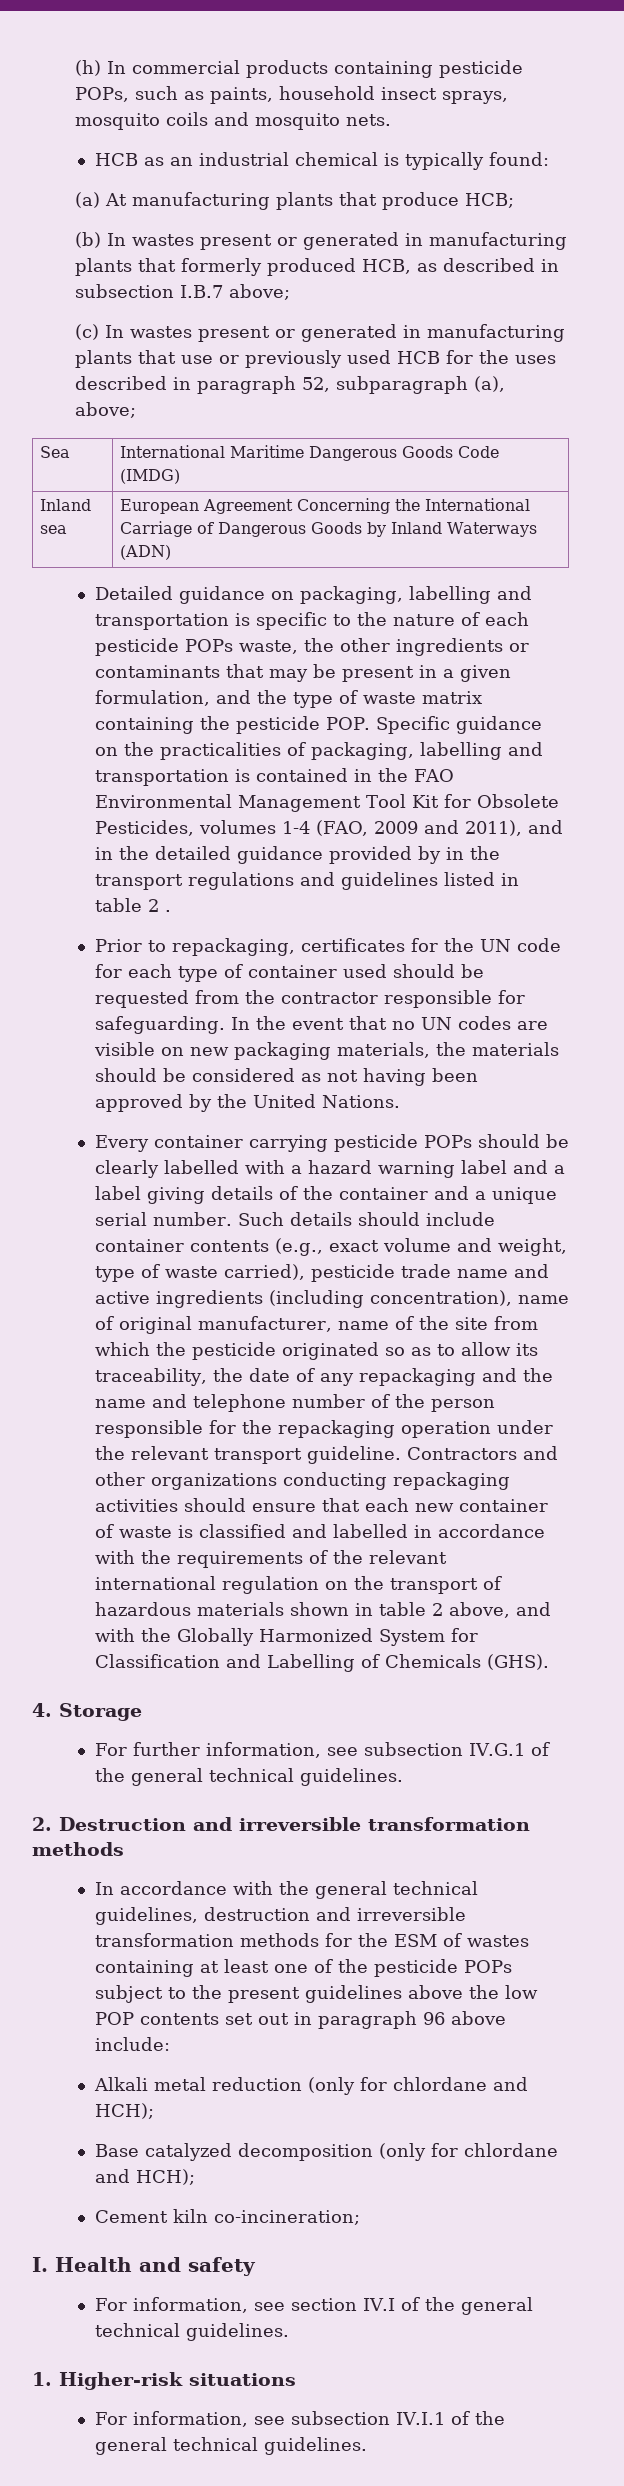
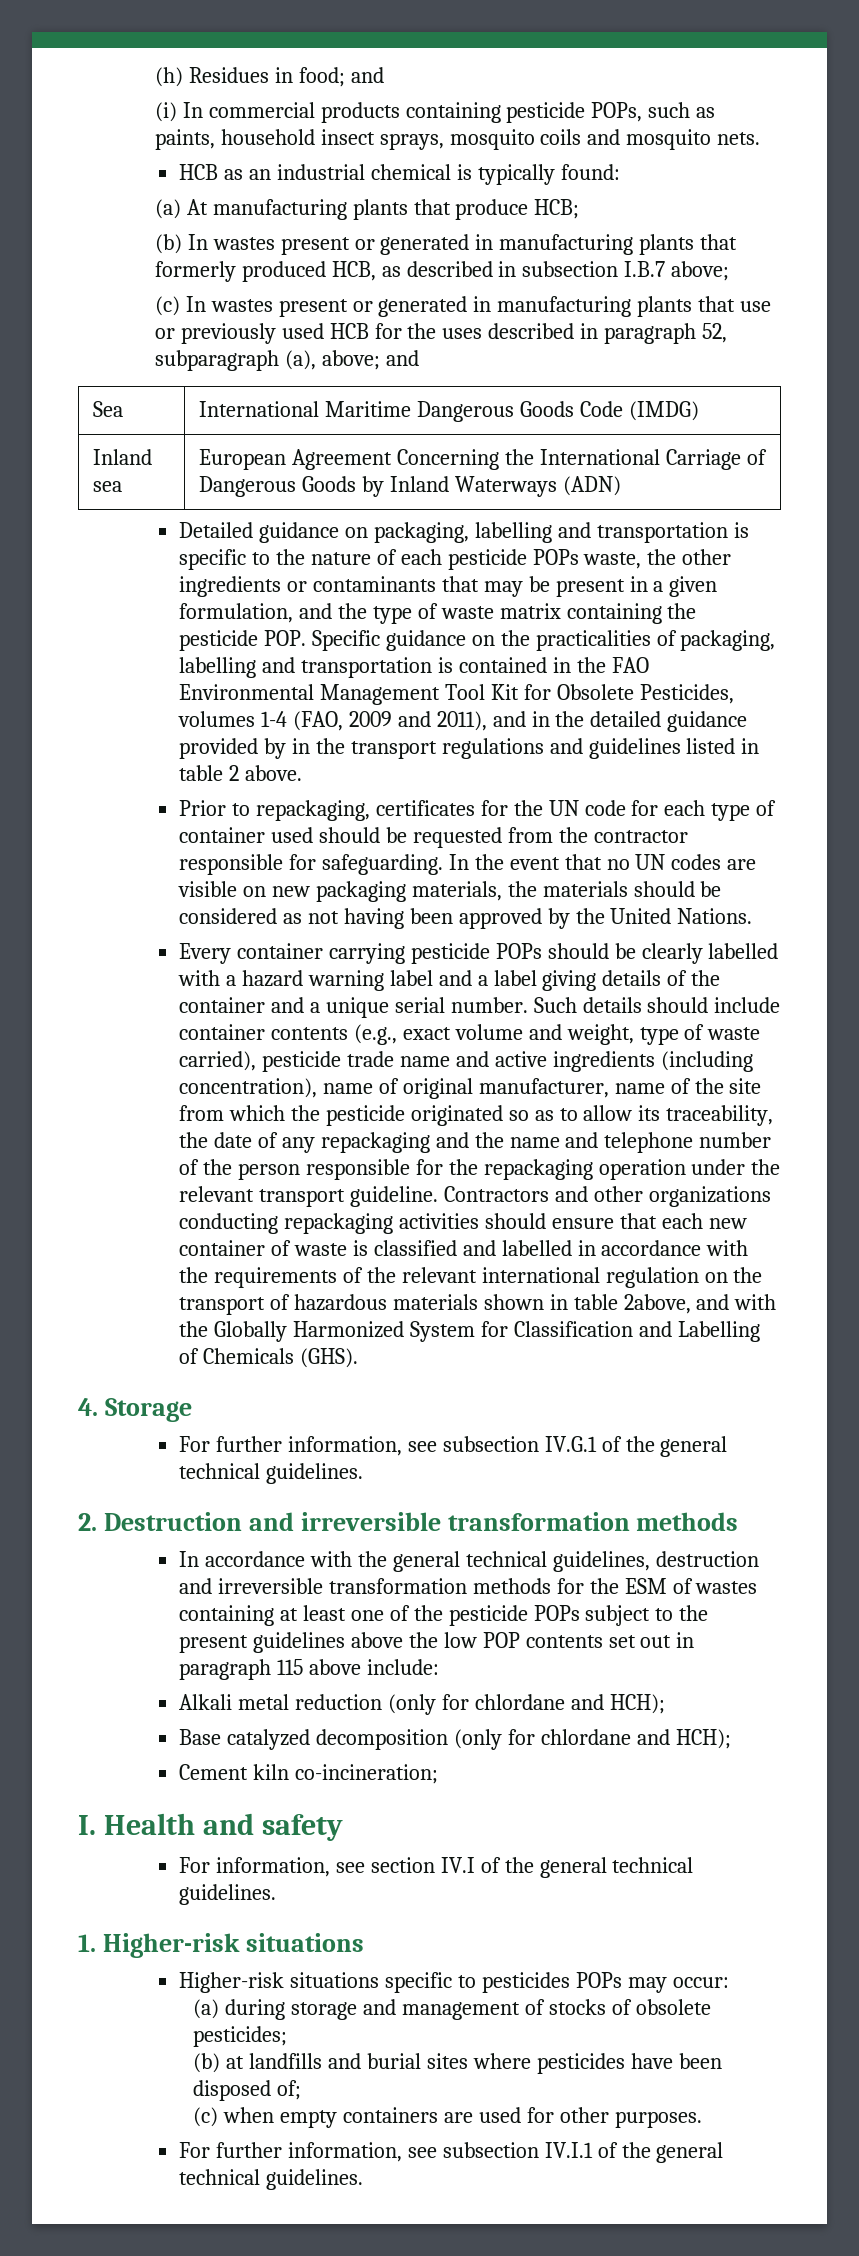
(101, 68) none -> [188,67,384,87] [154,102,177,122] Residues in food; and // (i)
(136, 410) none -> [385,350,419,366] and
[164,910,171,912] . -> [244,765,302,781] above.
[431,1602,510,1618] 2 above, -> [623,1294,691,1314] 2above,
[422,2012,445,2025] 96 -> [276,1659,303,1675] 115
[94,2412,127,2425] // For -> [178,1972,729,1993] [193,1999,711,2020] [193,2026,288,2047] [193,2053,722,2074] [193,2080,302,2101] [193,2107,702,2128] [178,2142,282,2158] // Higher-risk situations specific to pesticides POPs may occur: // (a) during storage and management of stocks of obsolete pesticides; // (b) at landfills and burial sites where pesticides have been disposed of; // (c) when empty containers are used for other purposes. // For further

